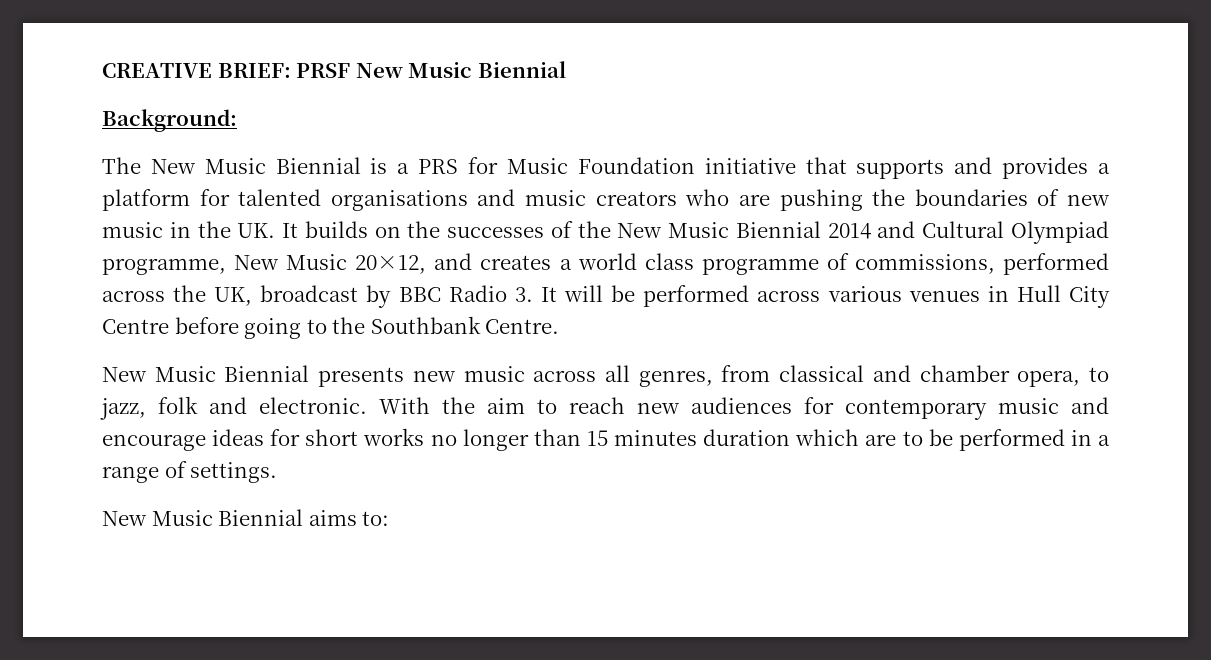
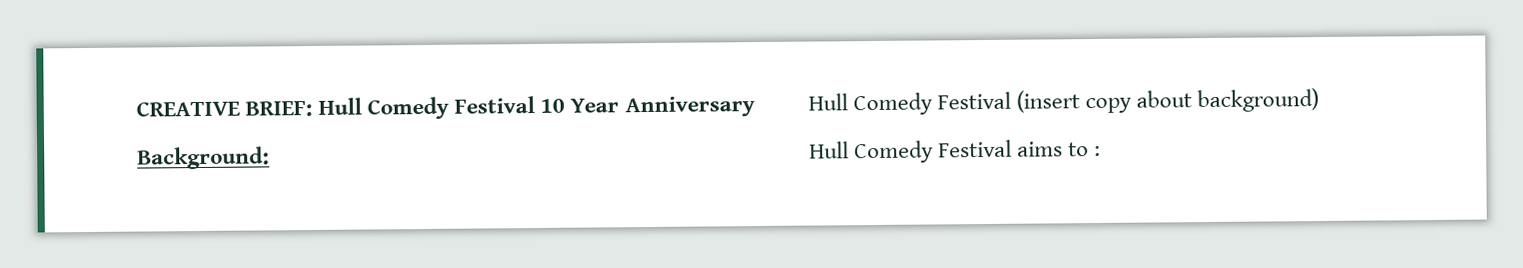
[296,61,566,78] [102,109,237,132] [102,157,1110,179] [102,189,1111,211] [102,221,1109,244] [102,253,1109,275] [102,285,1110,308] [102,316,560,339] [102,365,1109,387] [100,396,1109,420] [102,428,1110,451] [102,461,278,483] [102,509,390,526] PRSF New Music Biennial // Background: // The New Music Biennial is a PRS for Music Foundation initiative that supports and provides a platform for talented organisations and music creators who are pushing the boundaries of new music in the UK. It builds on the successes of the New Music Biennial 2014 and Cultural Olympiad programme, New Music 20×12, and creates a world class programme of commissions, performed across the UK, broadcast by BBC Radio 3. It will be performed across various venues in Hull City Centre before going to the Southbank Centre. // New Music Biennial presents new music across all genres, from classical and chamber opera, to jazz, folk and electronic. With the aim to reach new audiences for contemporary music and encourage ideas for short works no longer than 15 minutes duration which are to be performed in a range of settings. // New Music Biennial aims to: -> [318,96,755,120] [137,146,270,170] [808,88,1320,116] [809,139,1102,164] Hull Comedy Festival 10 Year Anniversary // Background: // Hull Comedy Festival (insert copy about background) // Hull Comedy Festival aims to :

